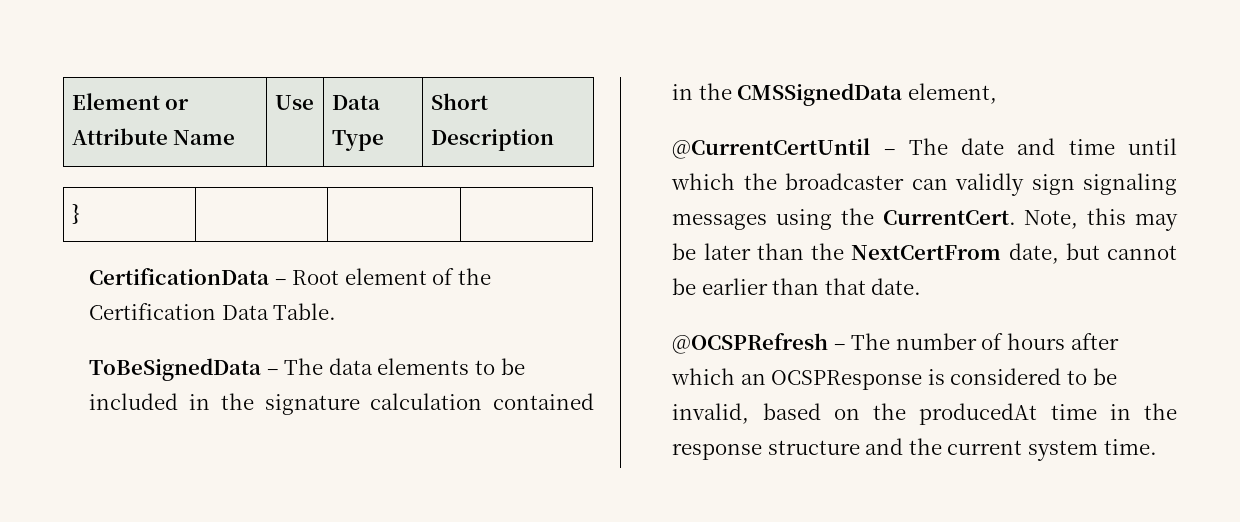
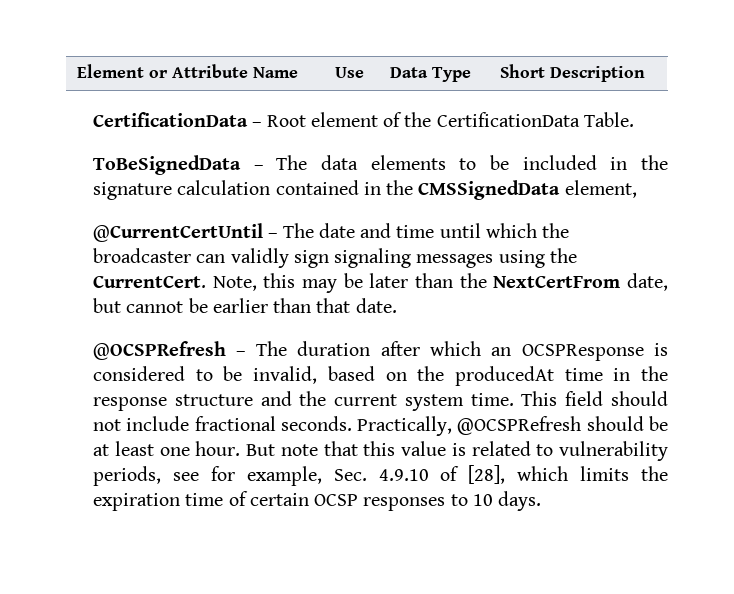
[71,204,80,224] // } | | | -> (646, 74) none
[89,303,269,320] Certification Data -> [436,112,580,127] CertificationData
[895,333,1066,350] number of hours -> [297,341,371,356] duration
(1157, 447) none -> [521,391,668,406] [93,416,668,436] [93,441,668,461] [93,465,668,486] [93,491,542,511] This field should not include fractional seconds. Practically, @OCSPRefresh should be at least one hour. But note that this value is related to vulnerability periods, see for example, Sec. 4.9.10 of [28], which limits the expiration time of certain OCSP responses to 10 days.

